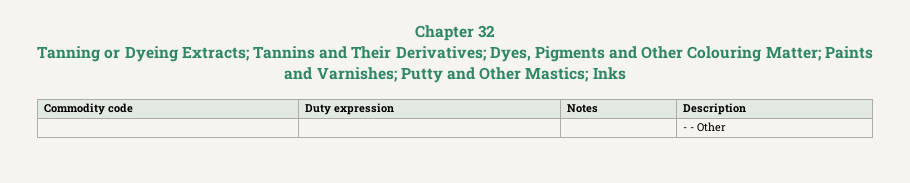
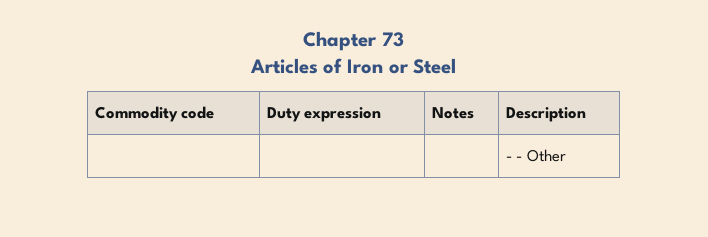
[478,25,496,38] [37,46,873,62] [284,67,626,83] 32 // Tanning or Dyeing Extracts; Tannins and Their Derivatives; Dyes, Pigments and Other Colouring Matter; Paints and Varnishes; Putty and Other Mastics; Inks -> [381,32,404,47] [249,58,457,74] 73 // Articles of Iron or Steel

